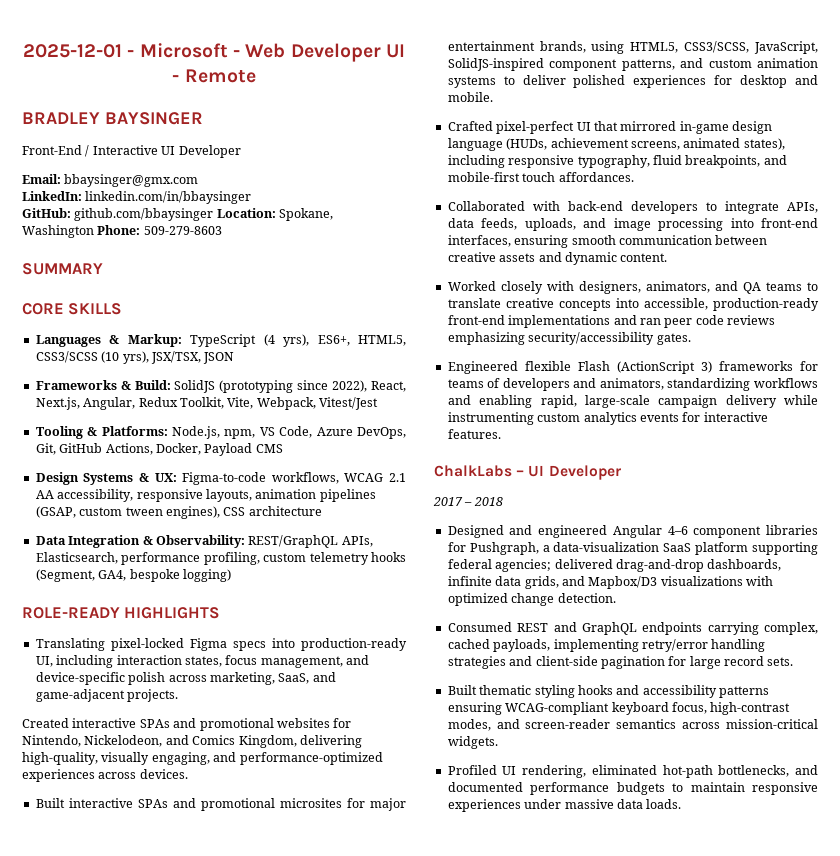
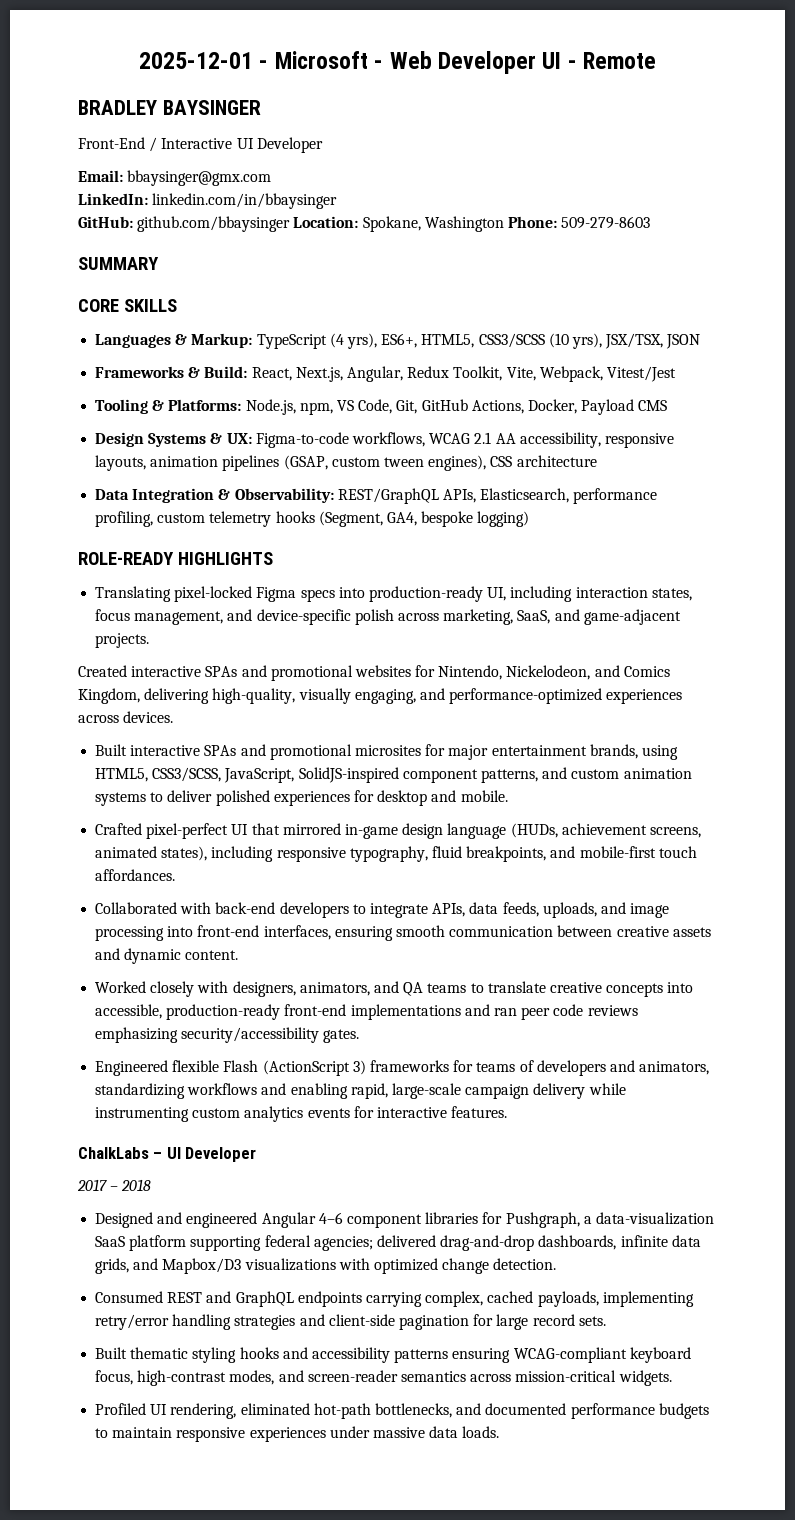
[174,380,368,393] SolidJS (prototyping since 2022), -> (248, 372) none
[316,427,406,439] Azure DevOps, -> (393, 406) none

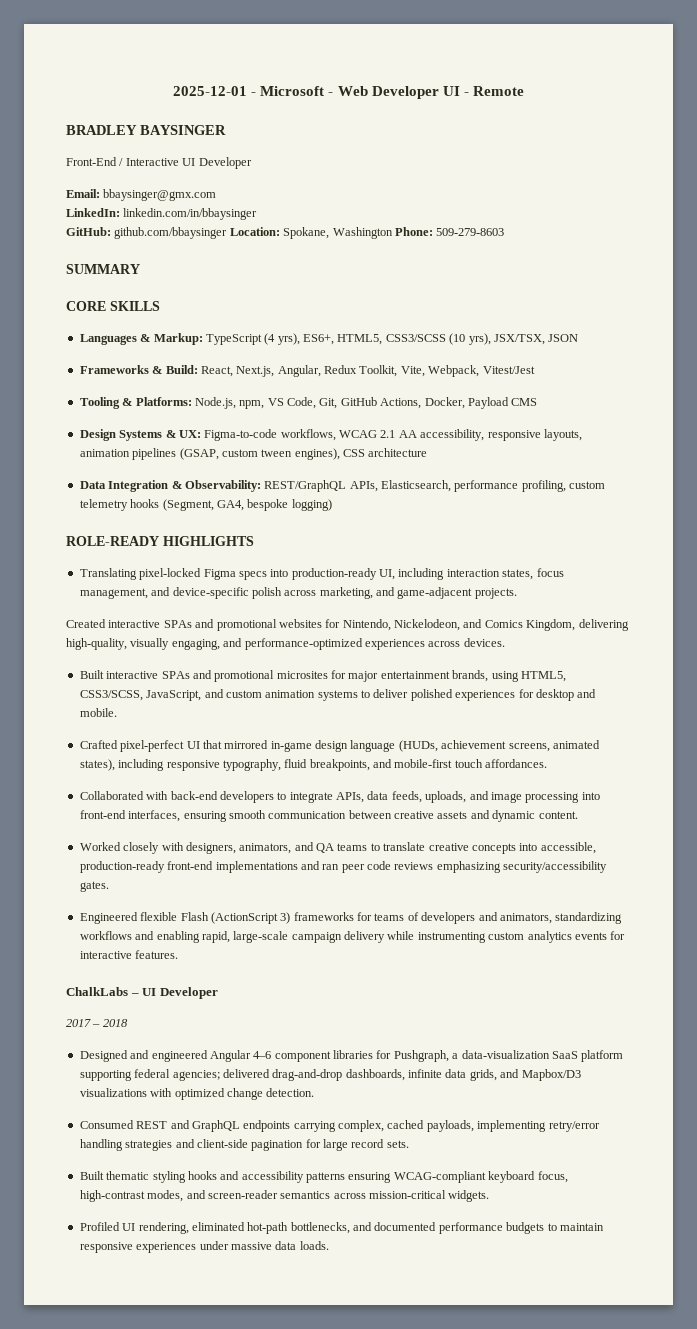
[517,610,551,624] SaaS, -> (373, 593) none
[298,767,538,783] SolidJS-inspired component patterns, -> (202, 695) none

